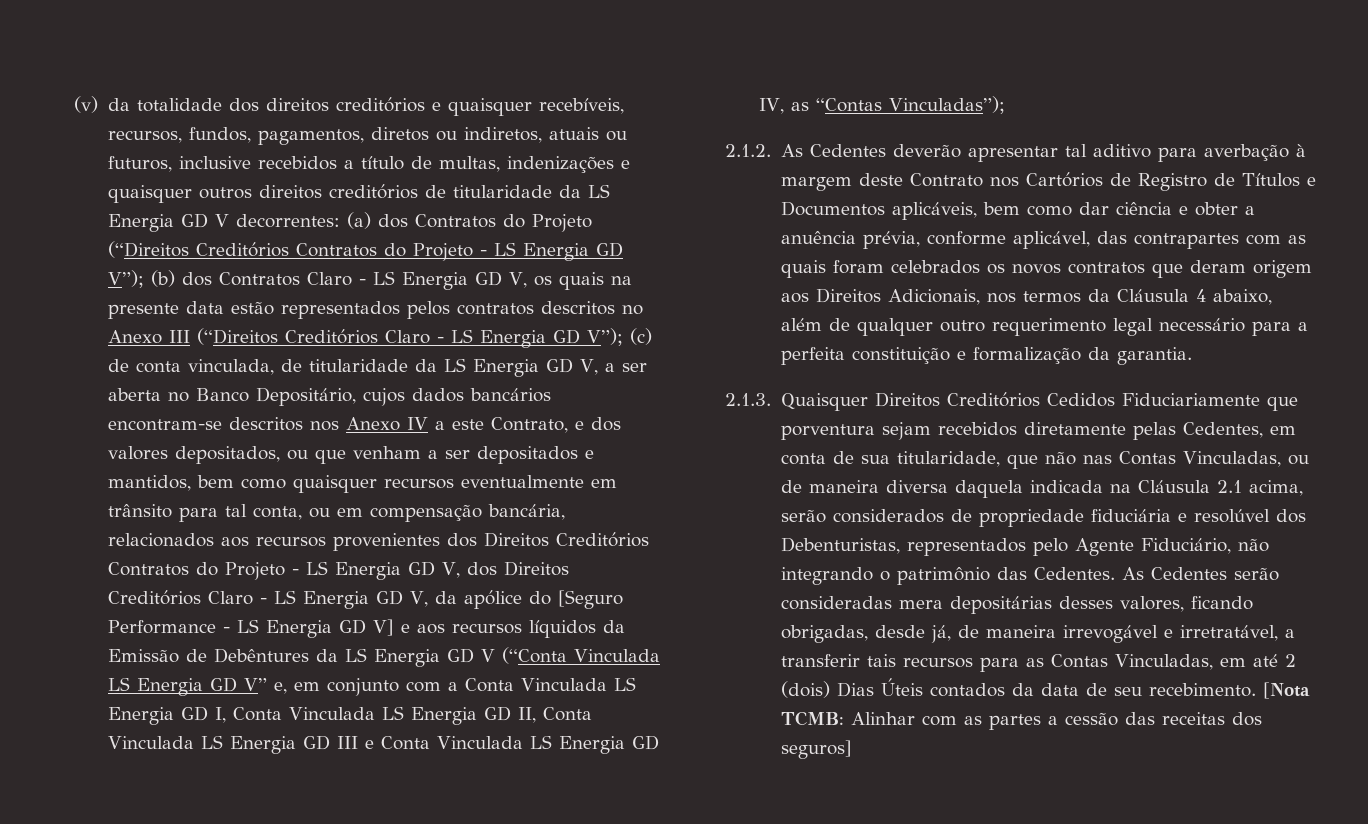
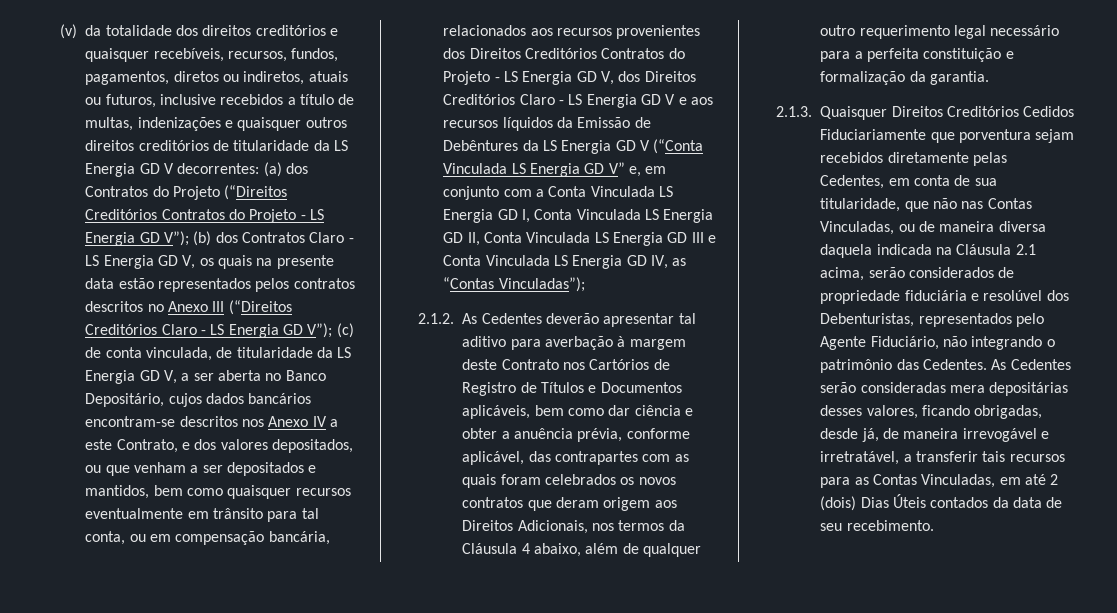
[409,590,623,609] [107,619,394,638] V, da apólice do [Seguro Performance - LS Energia GD V] -> [665,94,676,105] V
[1262,682,1310,699] [780,711,1262,730] [780,740,852,759] [Nota TCMB: Alinhar com as partes a cessão das receitas dos seguros] -> (934, 525) none

